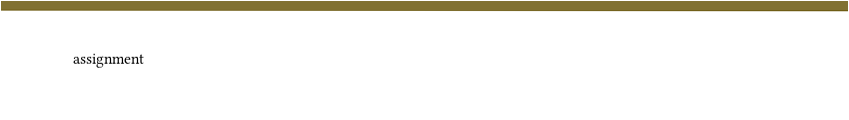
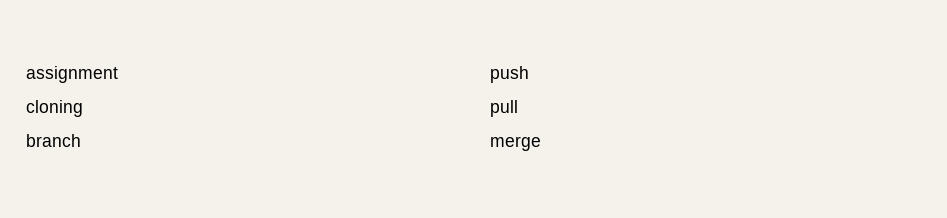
(145, 60) none -> [26,100,83,117] [26,134,81,147] [490,66,529,83] [490,100,518,117] [490,136,541,151] // cloning // branch // push // pull // merge

